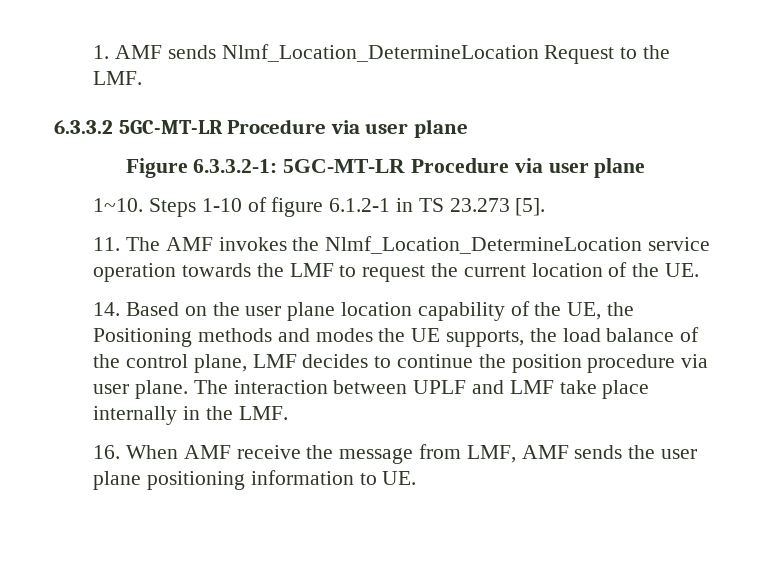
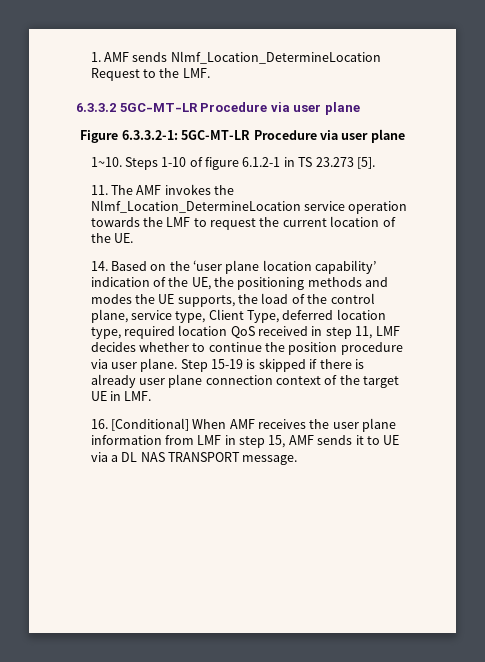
[245,306,282,316] user -> [193,260,223,271] ‘user
[417,302,505,321] capability -> [315,260,377,274] [90,277,150,287] capability’ indication
[93,328,193,347] Positioning -> [237,277,305,290] positioning
[606,328,675,342] balance -> (289, 298) none
(247, 363) none -> [130,309,386,323] [90,325,373,339] service type, Client Type, deferred location type, required location QoS received in step 11,
(369, 361) none -> [138,342,189,352] whether
[193,380,650,399] [93,406,233,425] The interaction between UPLF and LMF take place internally in the -> [180,358,364,372] [90,374,400,388] [90,391,121,401] Step 15-19 is skipped if there is already user plane connection context of the target UE in
(121, 452) none -> [110,418,189,431] [Conditional]
[236,444,698,464] [93,470,417,490] receive the message from LMF, AMF sends the user plane positioning information to UE. -> [258,418,397,432] [90,435,400,448] [90,452,298,465] receives the user plane information from LMF in step 15, AMF sends it to UE via a DL NAS TRANSPORT message.

